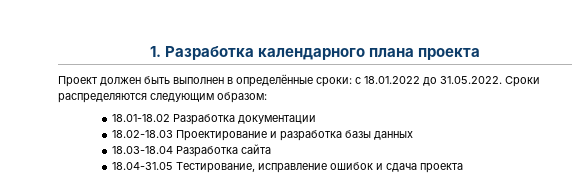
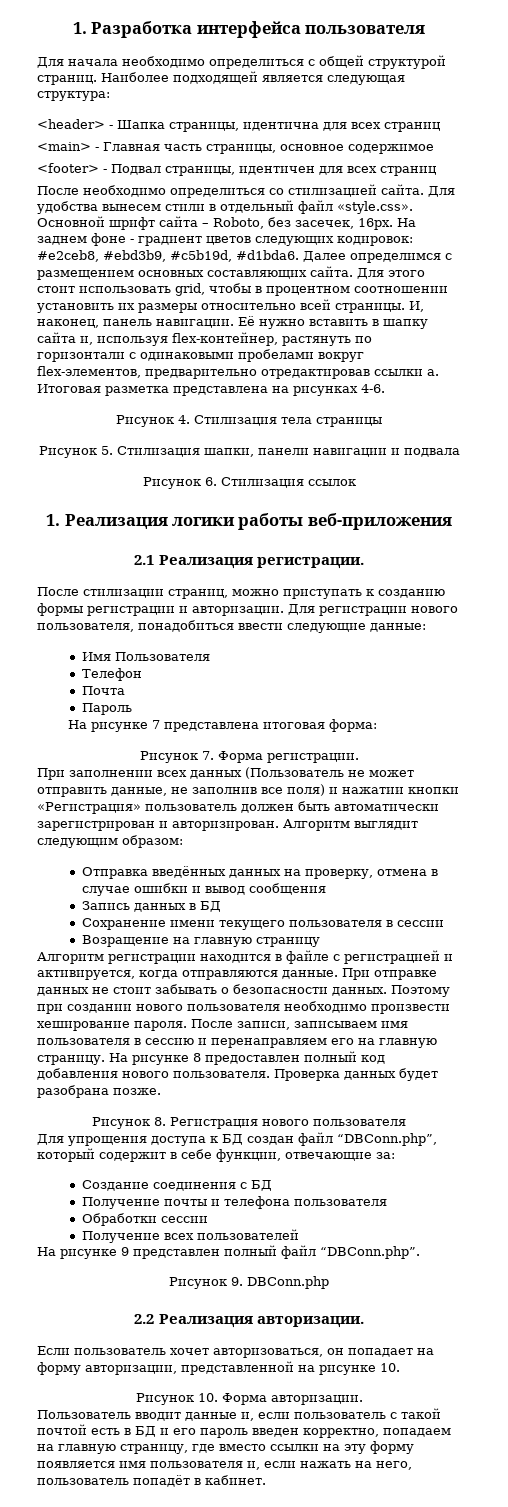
[258,48,481,60] [58,74,540,87] [58,92,267,103] [111,114,316,125] [111,130,413,141] [111,144,271,157] [111,162,463,173] календарного плана проекта // Проект должен быть выполнен в определённые сроки: с 18.01.2022 до 31.05.2022. Сроки распределяются следующим образом: // 18.01-18.02 Разработка документации // 18.02-18.03 Проектирование и разработка базы данных // 18.03-18.04 Разработка сайта // 18.04-31.05 Тестирование, исправление ошибок и сдача проекта -> [196,21,426,38] [37,55,446,69] [37,71,405,85] [37,91,110,101] [37,119,440,132] [37,142,434,154] [37,163,436,176] [37,184,455,198] [37,200,413,214] [37,216,416,230] [37,233,413,246] [37,250,452,263] [37,266,425,280] [37,283,448,296] [37,299,424,313] [37,316,428,329] [37,332,372,346] [37,349,364,362] [37,366,439,379] [37,384,385,396] [116,415,382,427] [38,446,460,458] [142,477,356,489] [46,513,452,530] [134,555,364,569] [37,587,445,599] [37,603,458,616] [37,620,426,633] [81,652,210,661] [81,668,142,681] [81,686,125,695] [81,703,132,715] [67,719,377,732] [139,751,359,763] [37,767,414,780] [37,784,459,797] [37,801,439,814] [37,819,418,831] [37,835,183,848] [81,866,438,879] [81,883,326,896] [81,901,221,912] [81,918,444,930] [81,935,320,947] [37,950,453,964] [37,968,437,980] [37,984,450,997] [37,1001,450,1014] [37,1019,408,1031] [37,1038,437,1048] [37,1051,385,1065] [37,1068,438,1081] [37,1085,161,1098] [92,1117,406,1129] [37,1132,437,1146] [37,1148,395,1162] [81,1180,272,1191] [81,1196,387,1209] [81,1213,208,1226] [81,1229,299,1243] [37,1245,420,1259] [169,1276,329,1289] [134,1314,364,1328] [37,1346,434,1358] [37,1361,400,1375] [135,1393,363,1405] [37,1408,441,1421] [37,1424,451,1438] [37,1441,414,1454] [37,1461,412,1470] [37,1475,266,1487] интерфейса пользователя // Для начала необходимо определиться с общей структурой страниц. Наиболее подходящей является следующая структура: // <header> - Шапка страницы, идентична для всех страниц // <main> - Главная часть страницы, основное содержимое // <footer> - Подвал страницы, идентичен для всех страниц // После необходимо определиться со стилизацией сайта. Для удобства вынесем стили в отдельный файл «style.css». Основной шрифт сайта – Roboto, без засечек, 16px. На заднем фоне - градиент цветов следующих кодировок: #e2ceb8, #ebd3b9, #c5b19d, #d1bda6. Далее определимся с размещением основных составляющих сайта. Для этого стоит использовать grid, чтобы в процентном соотношении установить их размеры относительно всей страницы. И, наконец, панель навигации. Её нужно вставить в шапку сайта и, используя flex-контейнер, растянуть по горизонтали с одинаковыми пробелами вокруг flex-элементов, предварительно отредактировав ссылки a. Итоговая разметка представлена на рисунках 4-6. // Рисунок 4. Стилизация тела страницы // Рисунок 5. Стилизация шапки, панели навигации и подвала // Рисунок 6. Стилизация ссылок // 1. Реализация логики работы веб-приложения // 2.1 Реализация регистрации. // После стилизации страниц, можно приступать к созданию формы регистрации и авторизации. Для регистрации нового пользователя, понадобиться ввести следующие данные: // Имя Пользователя // Телефон // Почта // Пароль // На рисунке 7 представлена итоговая форма: // Рисунок 7. Форма регистрации. // При заполнении всех данных (Пользователь не может отправить данные, не заполнив все поля) и нажатии кнопки «Регистрация» пользователь должен быть автоматически зарегистрирован и авторизирован. Алгоритм выглядит следующим образом: // Отправка введённых данных на проверку, отмена в случае ошибки и вывод сообщения // Запись данных в БД // Сохранение имени текущего пользователя в сессии // Возращение на главную страницу // Алгоритм регистрации находится в файле с регистрацией и активируется, когда отправляются данные. При отправке данных не стоит забывать о безопасности данных. Поэтому при создании нового пользователя необходимо произвести хеширование пароля. После записи, записываем имя пользователя в сессию и перенаправляем его на главную страницу. На рисунке 8 предоставлен полный код добавления нового пользователя. Проверка данных будет разобрана позже. // Рисунок 8. Регистрация нового пользователя // Для упрощения доступа к БД создан файл “DBConn.php”, который содержит в себе функции, отвечающие за: // Создание соединения с БД // Получение почты и телефона пользователя // Обработки сессии // Получение всех пользователей // На рисунке 9 представлен полный файл “DBConn.php”. // Рисунок 9. DBConn.php // 2.2 Реализация авторизации. // Если пользователь хочет авторизоваться, он попадает на форму авторизации, представленной на рисунке 10. // Рисунок 10. Форма авторизации. // Пользователь вводит данные и, если пользователь с такой почтой есть в БД и его пароль введен корректно, попадаем на главную страницу, где вместо ссылки на эту форму появляется имя пользователя и, если нажать на него, пользователь попадёт в кабинет.

